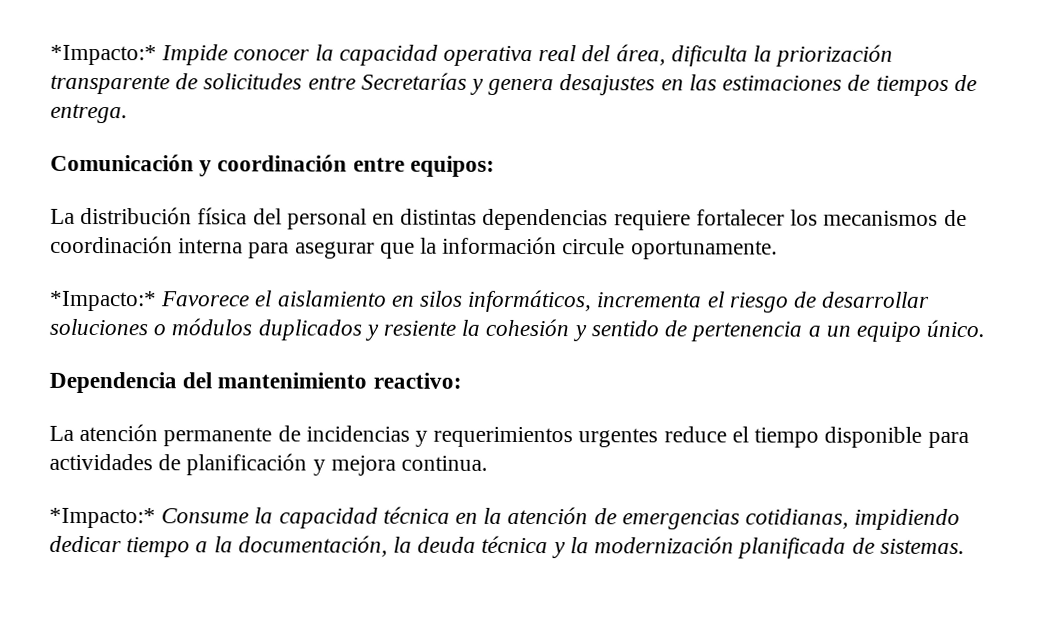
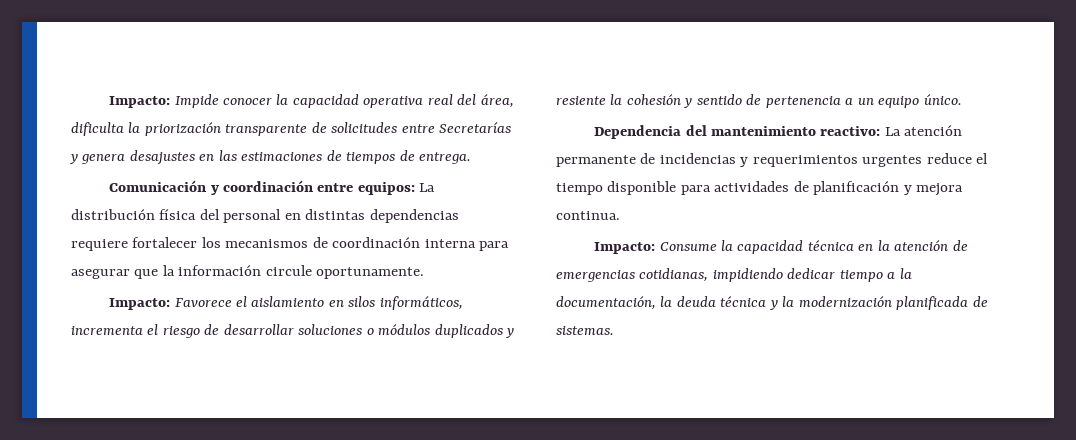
[50,44,157,66] *Impacto:* -> [109,96,171,108] Impacto:
(495, 166) // -> (415, 188) none
[50,290,157,312] *Impacto:* -> [109,298,171,310] Impacto:
(462, 380) // -> (881, 131) none
[49,507,156,529] *Impacto:* -> [594,242,656,254] Impacto:

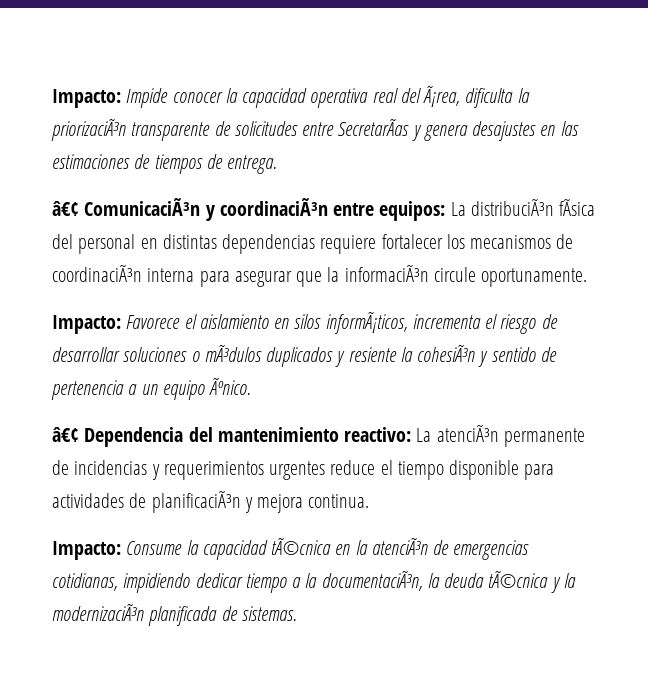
[480,94,514,108] área, -> [423,85,461,107] Ã¡rea,
[144,122,221,136] priorización -> [51,118,126,141] priorizaciÃ³n
[439,122,512,133] Secretarías -> [338,118,410,136] SecretarÃas
[109,180,314,195] Comunicación y coordinación -> [52,198,328,221] â€¢ ComunicaciÃ³n y coordinaciÃ³n
[71,209,197,220] distribución física -> [470,198,596,216] distribuciÃ³n fÃsica
[332,237,421,248] coordinación -> [52,264,142,282] coordinaciÃ³n
[178,265,262,276] información -> [344,264,429,282] informaciÃ³n
[379,296,463,310] informáticos, -> [325,311,408,334] informÃ¡ticos,
[378,324,431,335] módulos -> [204,344,262,362] mÃ³dulos
[626,94,681,105] cohesión -> [417,344,476,362] cohesiÃ³n
[923,94,962,105] único. // -> [209,377,252,395] [52,427,79,442] Ãºnico. // â€¢
[904,125,963,136] atención -> [436,424,499,442] atenciÃ³n
[813,181,900,195] planificación -> [151,490,241,513] planificaciÃ³n
[807,240,854,251] técnica -> [271,537,332,555] tÃ©cnica
[894,240,949,251] atención -> [371,537,428,555] atenciÃ³n
[556,296,656,310] documentación, -> [321,570,423,591] documentaciÃ³n,
[720,296,767,307] técnica -> [488,570,549,588] tÃ©cnica
[798,296,892,308] modernización -> [52,603,144,621] modernizaciÃ³n

